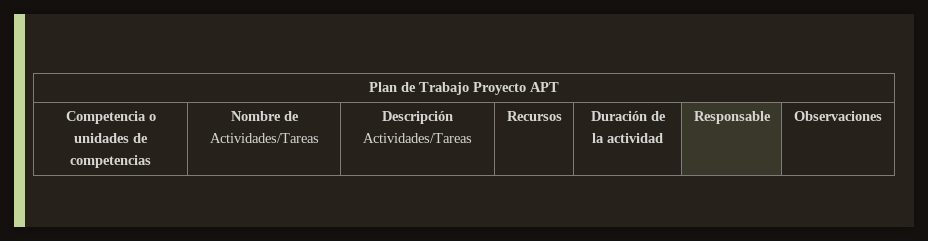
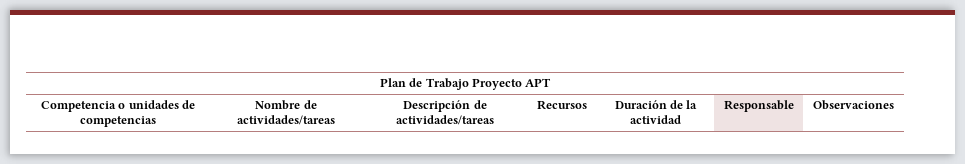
[209,133,319,143] Actividades/Tareas -> [237,115,335,125] actividades/tareas
[363,133,472,143] Actividades/Tareas -> [473,100,487,109] [396,115,494,125] de actividades/tareas

